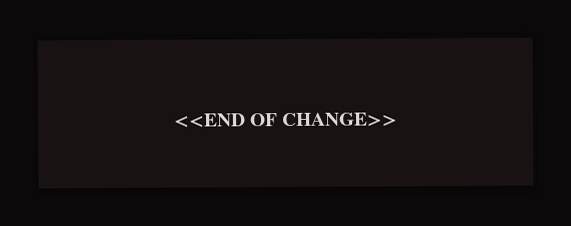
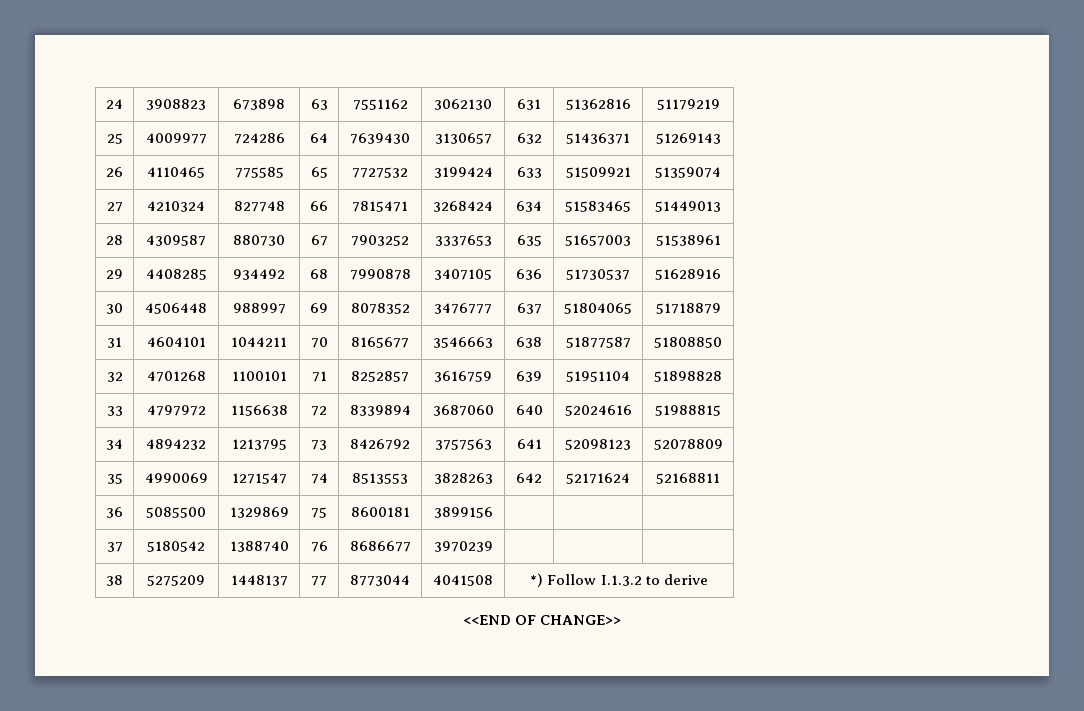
(173, 120) none -> [106,99,123,109] [146,99,206,110] [233,99,285,110] [310,99,328,110] [352,99,408,110] [434,99,492,110] [517,99,541,110] [565,99,631,110] [656,99,720,110] [106,133,123,144] [145,133,207,144] [233,133,285,144] [310,133,328,143] [350,133,410,144] [434,133,492,144] [516,133,542,144] [566,133,630,144] [655,133,721,144] [106,167,123,177] [147,167,205,178] [234,167,284,178] [310,167,328,178] [352,167,408,178] [433,167,493,178] [516,167,542,178] [565,167,631,178] [655,167,721,178] [106,202,123,212] [147,201,205,212] [233,201,285,212] [310,201,328,211] [352,201,408,212] [433,201,493,212] [516,201,542,212] [565,201,631,212] [655,201,721,212] [106,235,123,245] [146,235,206,246] [233,235,285,246] [310,235,328,246] [351,235,409,246] [434,235,492,246] [516,235,542,246] [565,235,631,246] [655,235,721,246] [106,269,123,279] [145,269,207,280] [233,269,285,280] [310,269,328,279] [349,269,411,280] [434,269,492,280] [516,269,542,280] [566,269,630,280] [655,269,721,280] [106,303,123,314] [145,303,207,314] [232,303,286,314] [310,303,328,313] [350,303,410,314] [434,303,492,314] [516,303,542,314] [564,303,632,314] [655,303,721,314] [107,337,122,348] [146,337,206,347] [231,337,287,347] [310,337,328,348] [351,337,409,348] [433,337,493,348] [516,337,542,348] [565,337,631,348] [654,337,722,348] [106,372,123,382] [146,371,206,382] [231,371,287,381] [311,371,327,382] [351,371,409,382] [434,371,492,382] [516,371,542,382] [566,371,630,382] [654,371,722,382] [106,406,123,416] [146,405,206,416] [230,405,288,416] [311,406,327,416] [349,405,411,416] [432,405,494,416] [515,405,543,415] [564,405,632,416] [655,405,721,416] [106,439,123,450] [146,439,206,450] [231,439,287,450] [311,440,327,450] [350,439,410,450] [434,439,492,450] [516,439,542,449] [565,439,631,450] [653,439,723,450] [106,473,123,484] [144,473,208,483] [231,473,287,484] [310,473,328,484] [352,473,408,484] [433,473,493,484] [516,473,542,483] [566,473,630,484] [656,473,720,484] [106,507,123,518] [146,507,206,518] [229,507,289,518] [311,507,327,518] [350,507,410,517] [433,507,493,518] [106,542,123,552] [147,541,205,552] [229,541,289,552] [310,541,328,552] [349,541,411,552] [433,541,493,552] [106,575,123,586] [147,575,205,586] [230,575,288,586] [311,576,327,586] [350,575,410,586] [433,575,493,586] [530,573,708,587] 24 | 3908823 | 673898 | 63 | 7551162 | 3062130 | 631 | 51362816 | 51179219 // 25 | 4009977 | 724286 | 64 | 7639430 | 3130657 | 632 | 51436371 | 51269143 // 26 | 4110465 | 775585 | 65 | 7727532 | 3199424 | 633 | 51509921 | 51359074 // 27 | 4210324 | 827748 | 66 | 7815471 | 3268424 | 634 | 51583465 | 51449013 // 28 | 4309587 | 880730 | 67 | 7903252 | 3337653 | 635 | 51657003 | 51538961 // 29 | 4408285 | 934492 | 68 | 7990878 | 3407105 | 636 | 51730537 | 51628916 // 30 | 4506448 | 988997 | 69 | 8078352 | 3476777 | 637 | 51804065 | 51718879 // 31 | 4604101 | 1044211 | 70 | 8165677 | 3546663 | 638 | 51877587 | 51808850 // 32 | 4701268 | 1100101 | 71 | 8252857 | 3616759 | 639 | 51951104 | 51898828 // 33 | 4797972 | 1156638 | 72 | 8339894 | 3687060 | 640 | 52024616 | 51988815 // 34 | 4894232 | 1213795 | 73 | 8426792 | 3757563 | 641 | 52098123 | 52078809 // 35 | 4990069 | 1271547 | 74 | 8513553 | 3828263 | 642 | 52171624 | 52168811 // 36 | 5085500 | 1329869 | 75 | 8600181 | 3899156 | | | // 37 | 5180542 | 1388740 | 76 | 8686677 | 3970239 | | | // 38 | 5275209 | 1448137 | 77 | 8773044 | 4041508 | *) Follow I.1.3.2 to derive //

